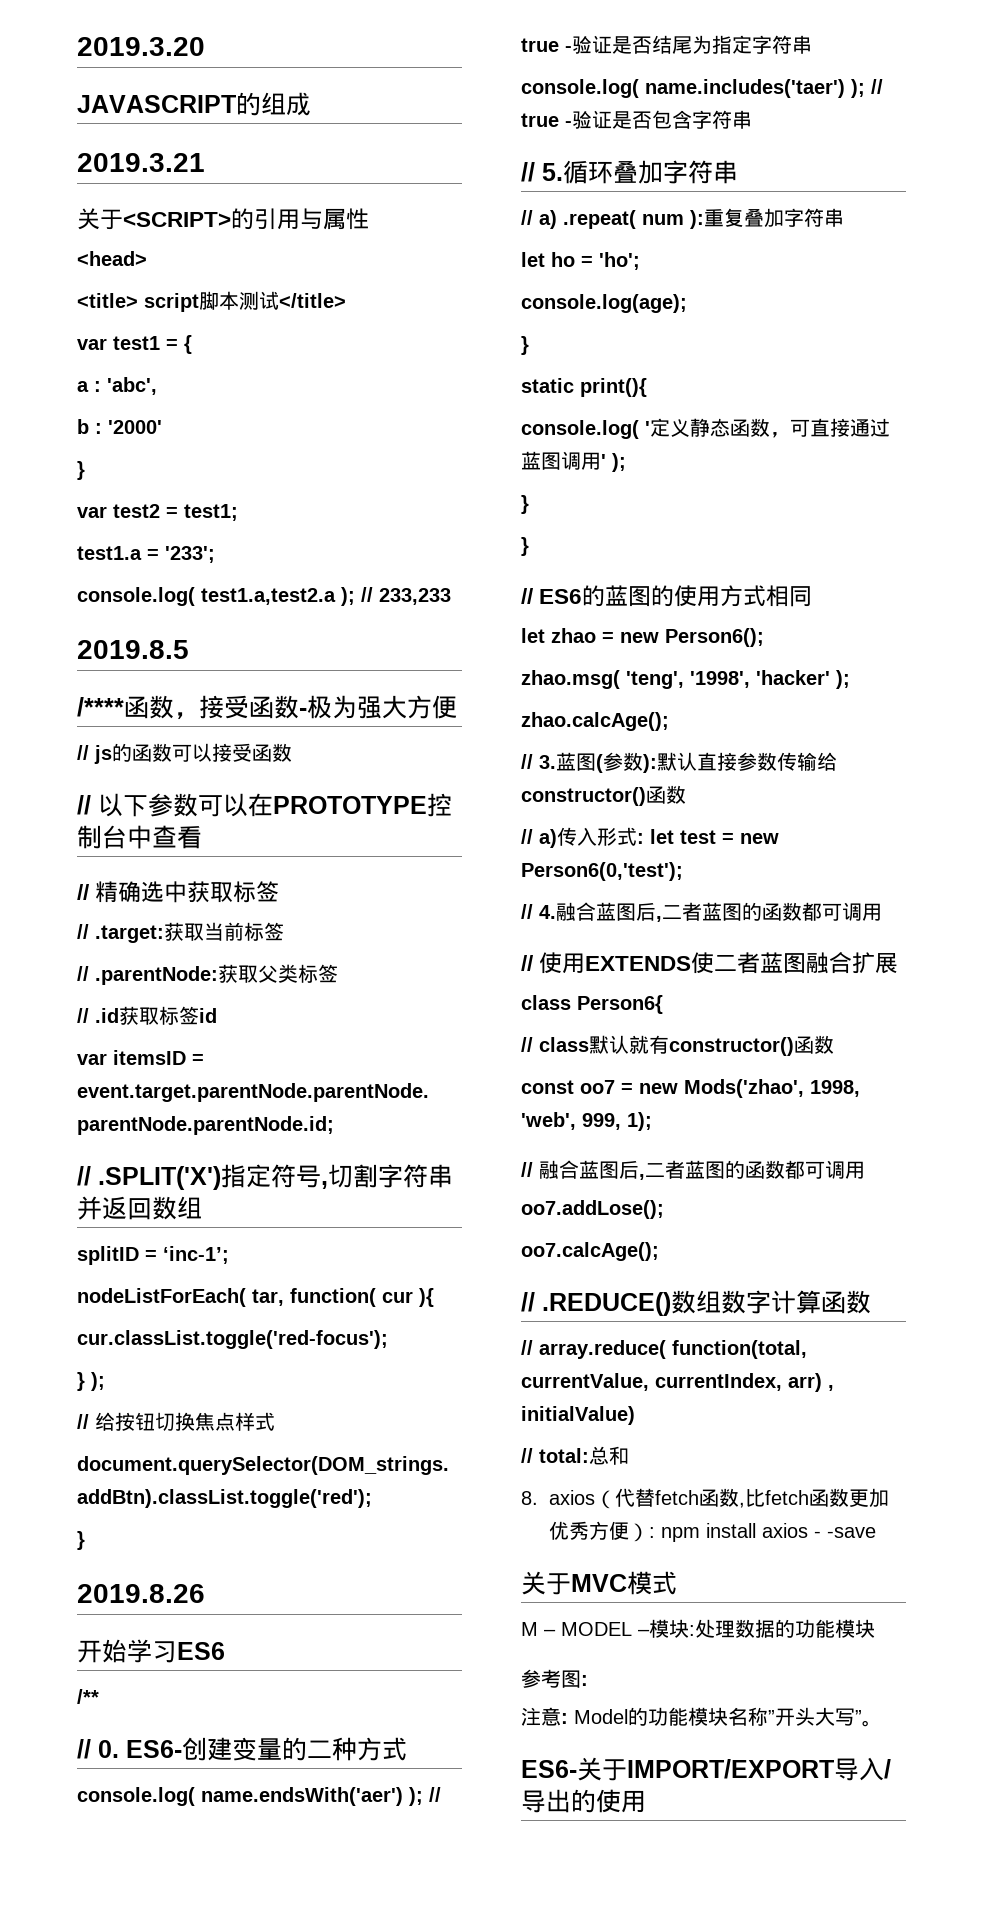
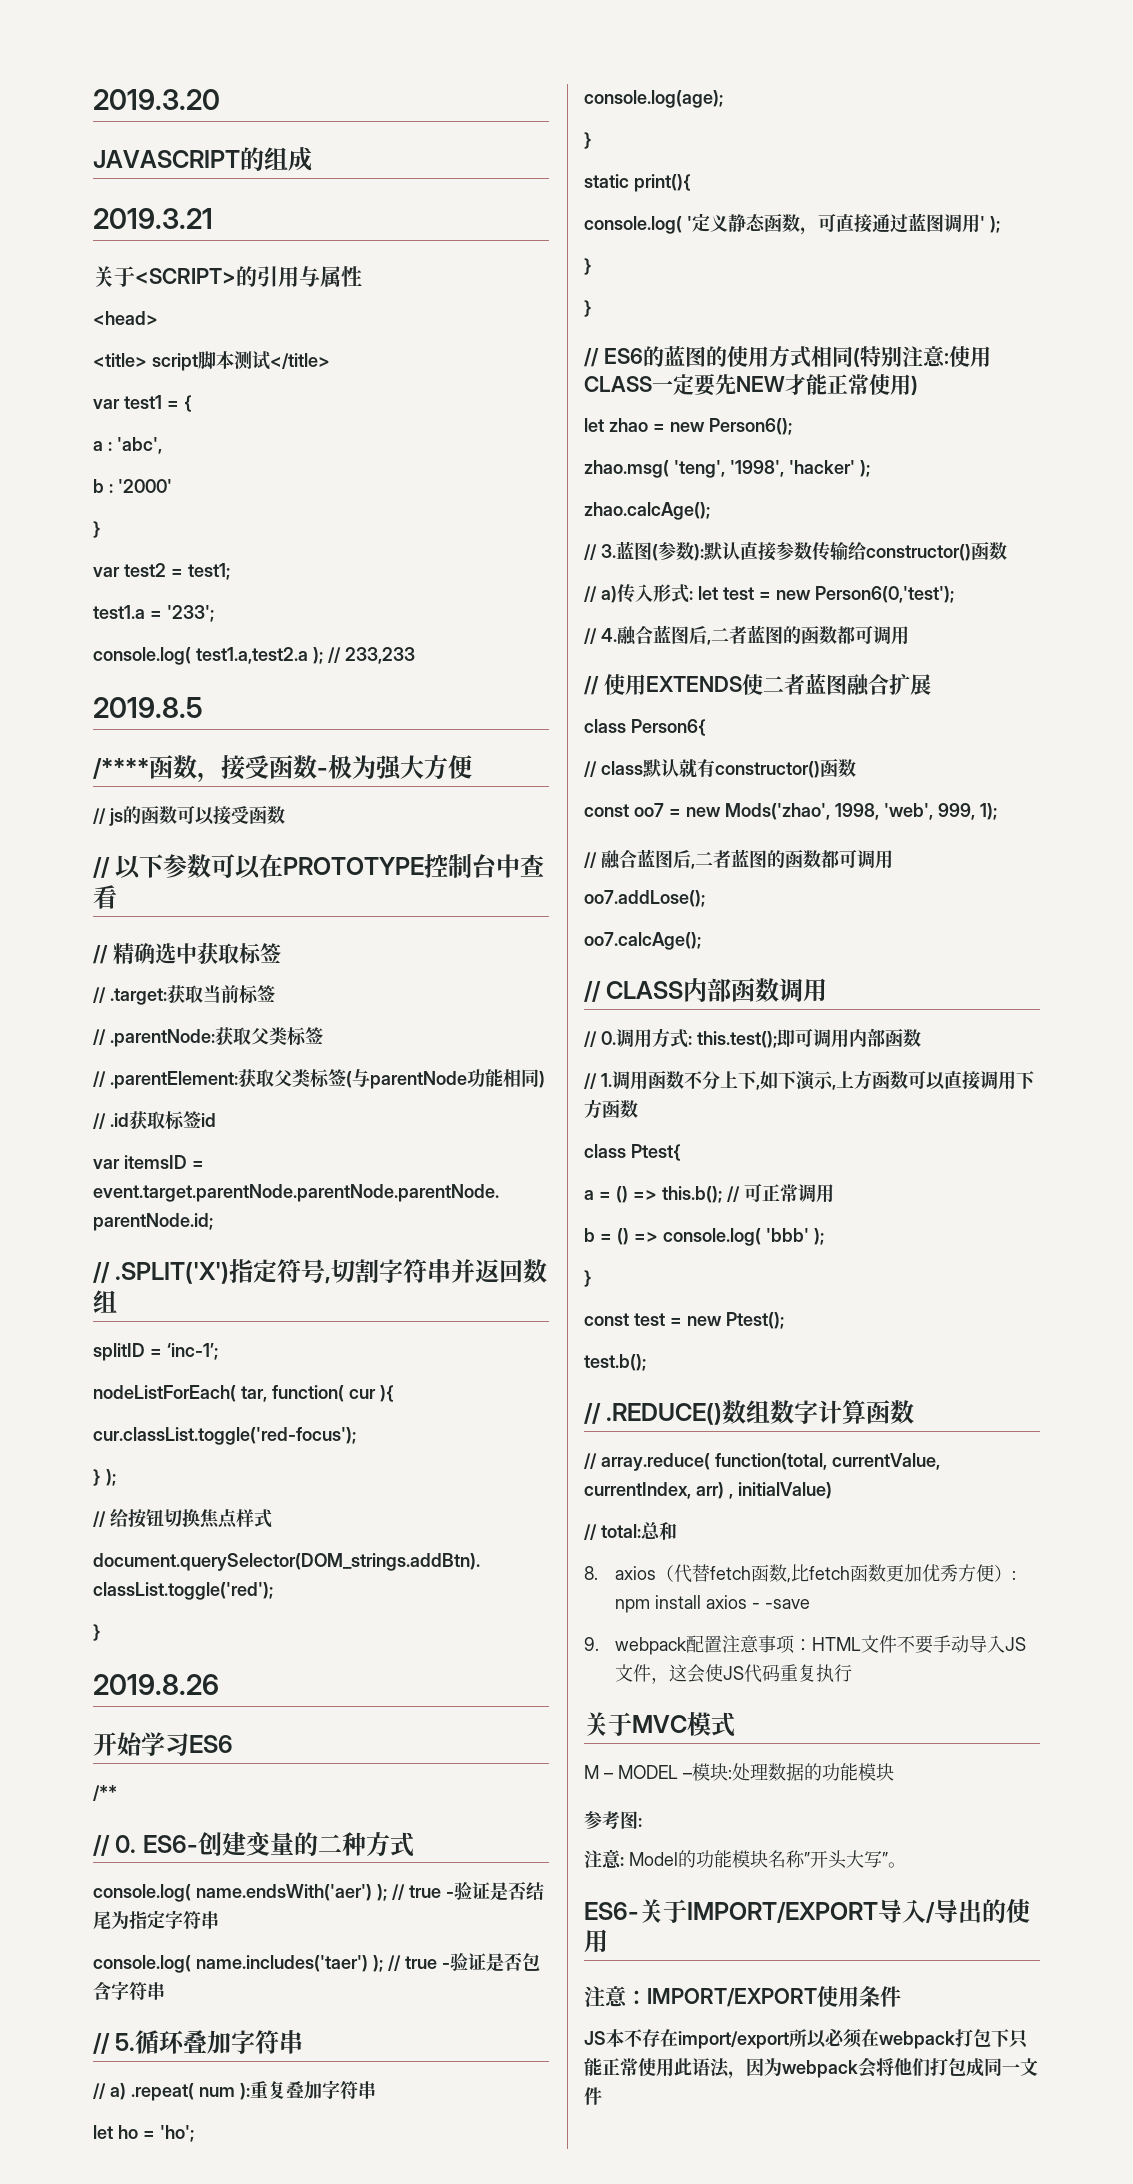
(338, 973) none -> [93,1069,545,1089] // // .parentElement:获取父类标签(与parentNode功能相同)
(813, 596) none -> [852,346,991,367] [584,373,918,396] (特别注意:使用CLASS一定要先NEW才能正常使用)
(659, 1251) none -> [584,978,828,1002] [584,1028,921,1048] [584,1070,1035,1091] [584,1099,638,1119] [584,1144,681,1161] [584,1183,834,1203] [584,1228,824,1246] [584,1270,592,1287] [584,1312,784,1329] [584,1354,646,1371] // // CLASS内部函数调用 // // 0.调用方式: this.test();即可调用内部函数 // // 1.调用函数不分上下,如下演示,上方函数可以直接调用下方函数 // class Ptest{ // a = () => this.b(); // 可正常调用 // b = () => console.log( 'bbb' ); // } // const test = new Ptest(); // test.b();
(877, 1532) none -> [584,1635,1027,1655] [615,1664,853,1684] // 9. webpack配置注意事项：HTML文件不要手动导入JS文件，这会使JS代码重复执行
(646, 1801) none -> [584,1986,901,2007] [584,2028,1028,2049] [584,2057,1038,2079] [584,2087,602,2105] // 注意：IMPORT/EXPORT使用条件 // JS本不存在import/export所以必须在webpack打包下只能正常使用此语法，因为webpack会将他们打包成同一文件

